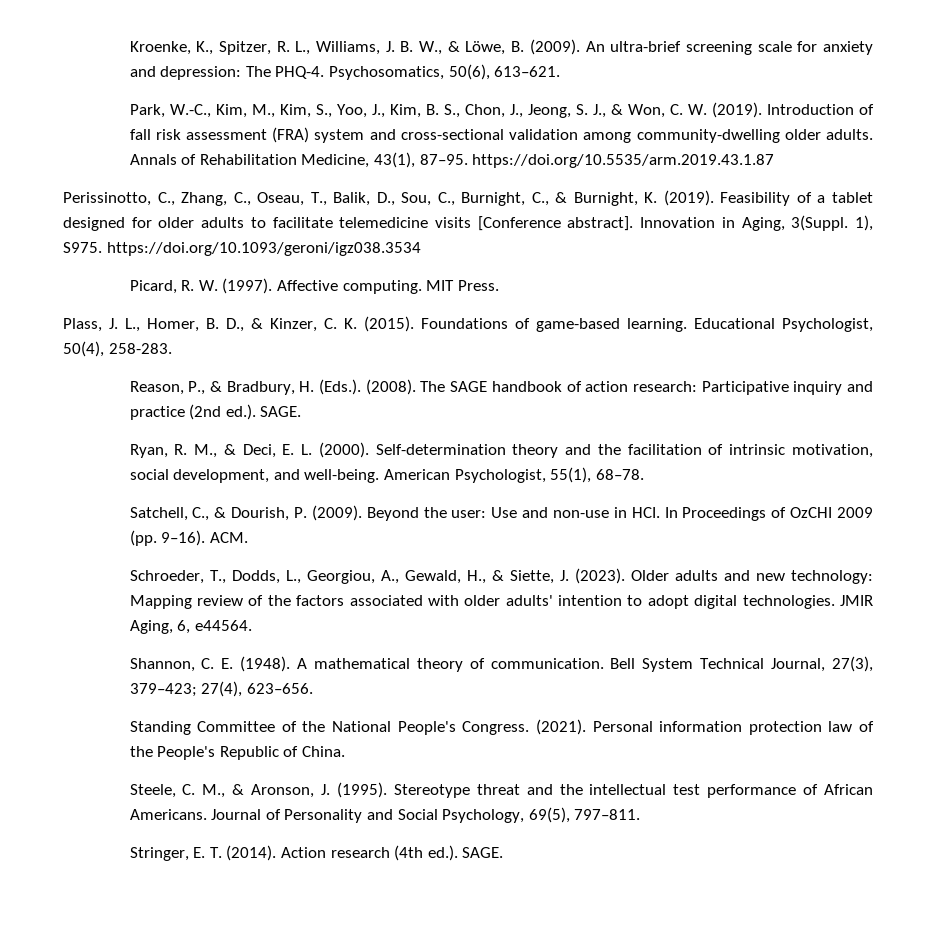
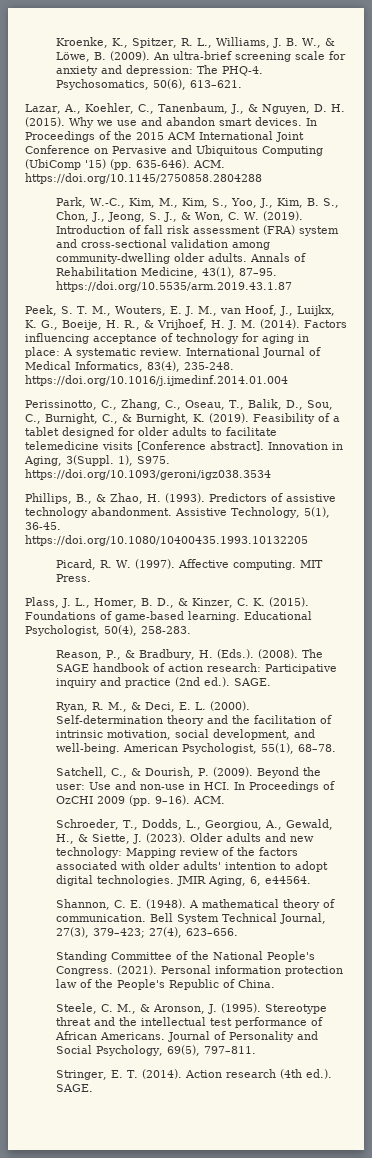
(561, 71) none -> [25,103,345,114] [25,117,317,128] [25,131,304,142] [25,145,323,156] [25,159,225,170] [25,173,262,184] // Lazar, A., Koehler, C., Tanenbaum, J., & Nguyen, D. H. (2015). Why we use and abandon smart devices. In Proceedings of the 2015 ACM International Joint Conference on Pervasive and Ubiquitous Computing (UbiComp '15) (pp. 635-646). ACM. https://doi.org/10.1145/2750858.2804288
(775, 161) none -> [25,305,335,316] [25,319,347,330] [25,333,309,344] [25,347,321,358] [25,361,234,372] [25,375,288,386] // Peek, S. T. M., Wouters, E. J. M., van Hoof, J., Luijkx, K. G., Boeije, H. R., & Vrijhoef, H. J. M. (2014). Factors influencing acceptance of technology for aging in place: A systematic review. International Journal of Medical Informatics, 83(4), 235-248. https://doi.org/10.1016/j.ijmedinf.2014.01.004
(421, 249) none -> [25,493,336,504] [25,507,330,518] [25,522,61,530] [25,535,308,546] // Phillips, B., & Zhao, H. (1993). Predictors of assistive technology abandonment. Assistive Technology, 5(1), 36-45. https://doi.org/10.1080/10400435.1993.10132205

